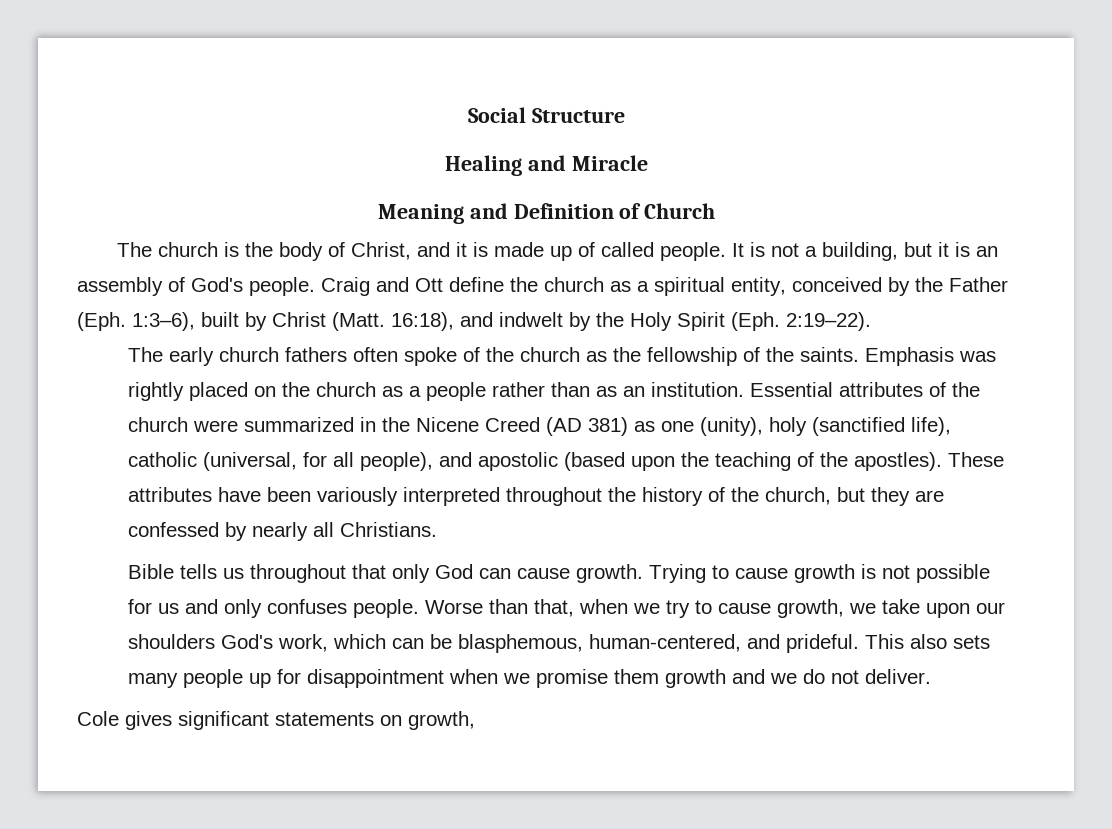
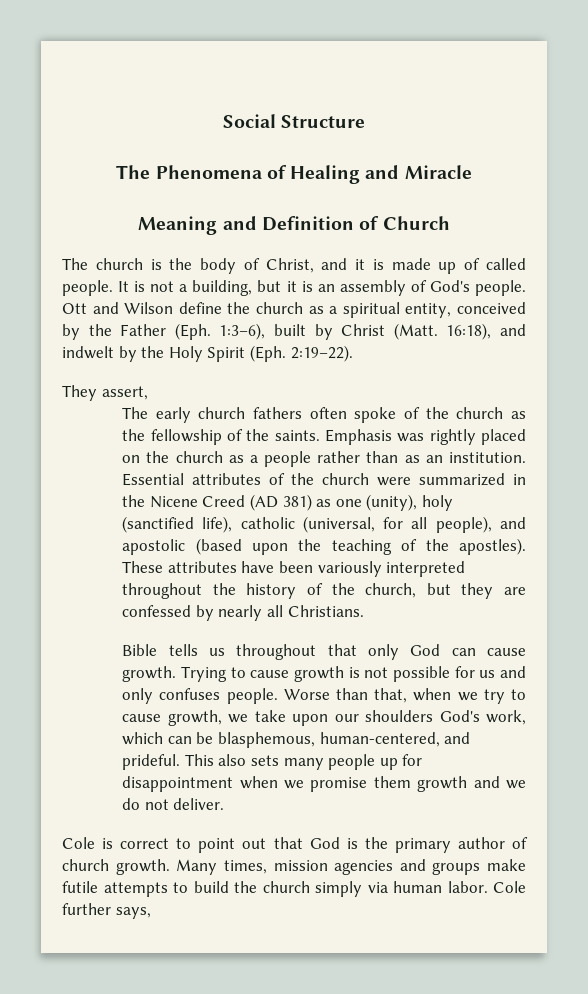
(625, 115) none -> [116,165,287,179] The Phenomena of
[321,277,443,296] Craig and Ott -> [62,302,174,314] Ott and Wilson
(871, 321) none -> [62,385,148,401] // They assert,
[125,711,475,730] gives significant statements on growth, -> [102,837,528,853] [62,859,526,875] [62,881,526,897] [62,903,151,919] is correct to point out that God is the primary author of church growth. Many times, mission agencies and groups make futile attempts to build the church simply via human labor. Cole further says,

